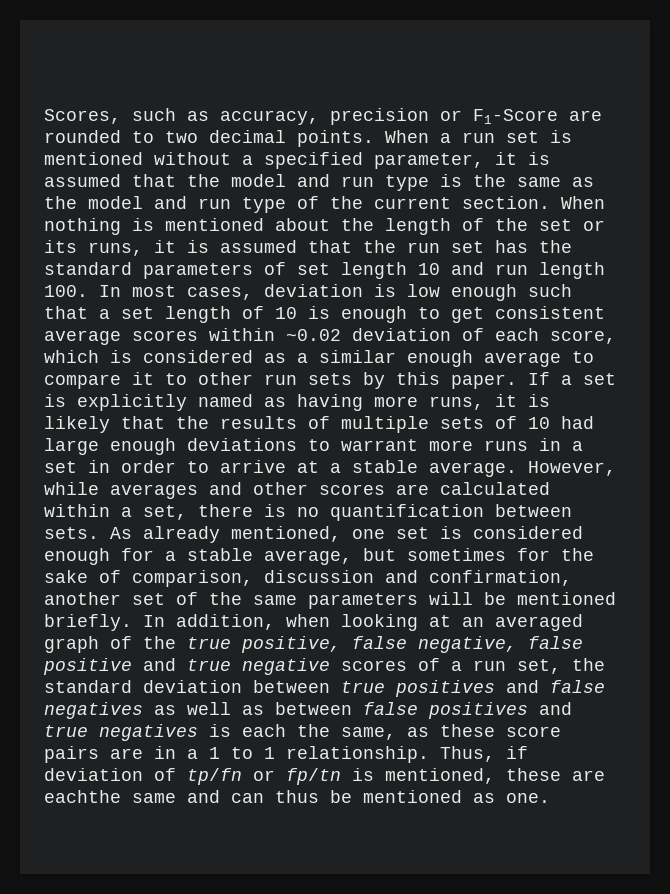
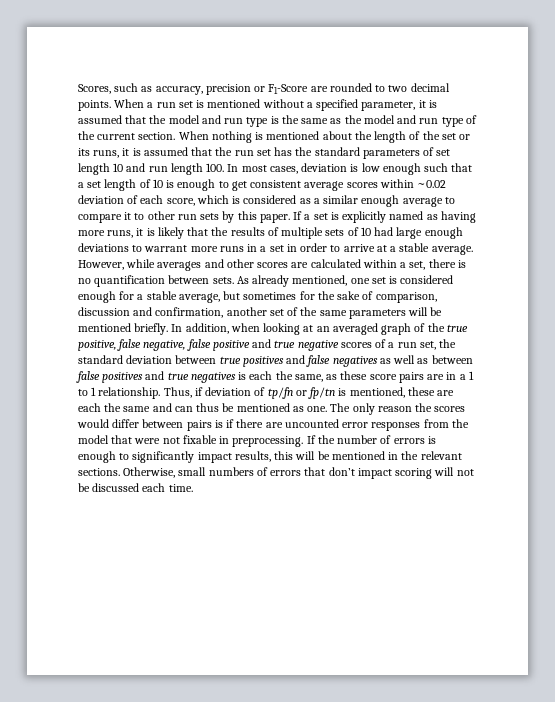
[44,790,121,803] eachthe -> [78,403,122,412] each the
(550, 798) none -> [330,403,466,415] [77,419,469,431] [78,435,436,447] [78,451,462,463] [78,467,474,479] [78,483,193,492] The only reason the scores would differ between pairs is if there are uncounted error responses from the model that were not fixable in preprocessing. If the number of errors is enough to significantly impact results, this will be mentioned in the relevant sections. Otherwise, small numbers of errors that don’t impact scoring will not be discussed each time.

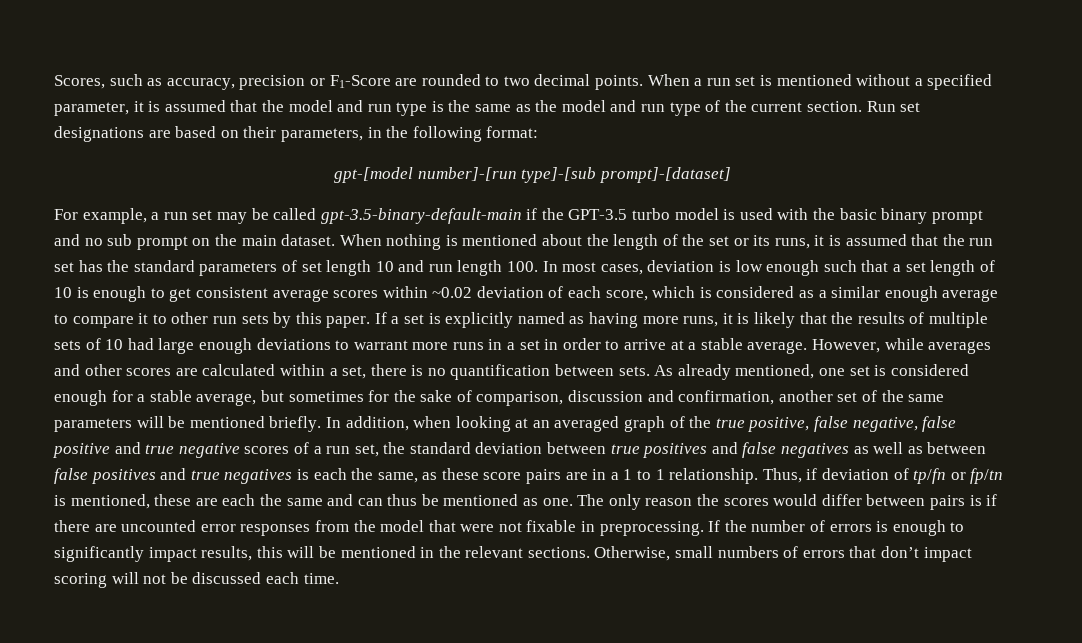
(176, 136) none -> [866,101,921,112] [54,126,539,142] [334,167,731,183] [54,208,983,224] [54,234,336,250] Run set designations are based on their parameters, in the following format: // gpt-[model number]-[run type]-[sub prompt]-[dataset] // For example, a run set may be called gpt-3.5-binary-default-main if the GPT-3.5 turbo model is used with the basic binary prompt and no sub prompt on the main dataset.

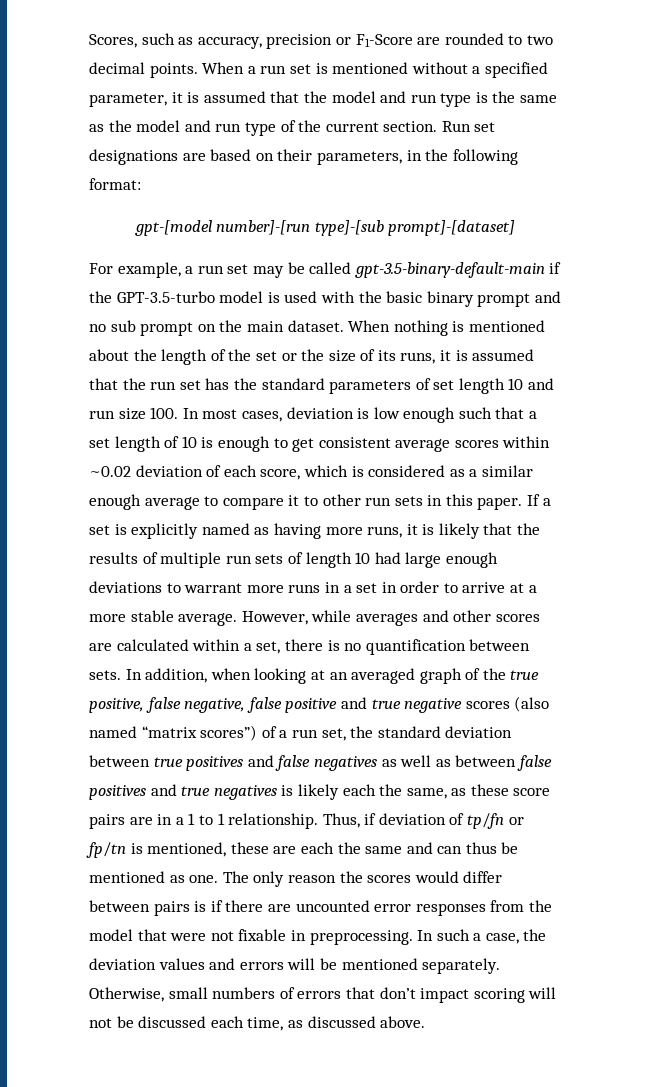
[568,208,671,220] GPT-3.5 turbo -> [116,291,215,303] GPT-3.5-turbo
(749, 242) none -> [301,349,376,362] the size of
[457,260,503,276] length -> [118,408,146,420] size
[273,312,292,328] by -> [427,495,443,506] in
(988, 320) none -> [225,555,252,564] run
(101, 344) none -> [305,552,352,568] length
(697, 346) none -> [89,614,126,622] more
[654,364,969,380] [54,390,945,406] [54,416,322,432] As already mentioned, one set is considered enough for a stable average, but sometimes for the sake of comparison, discussion and confirmation, another set of the same parameters will be mentioned briefly. -> (121, 675) none
(290, 450) none -> [514,696,550,712] [89,725,258,741] (also named “matrix scores”)
(309, 474) none -> [297,784,339,800] likely
[708,520,965,536] [54,546,590,562] If the number of errors is enough to significantly impact results, this will be mentioned in the relevant sections. -> [417,929,547,944] [89,958,501,974] In such a case, the deviation values and errors will be mentioned separately.
[303,573,339,584] time. -> [247,1016,426,1031] time, as discussed above.

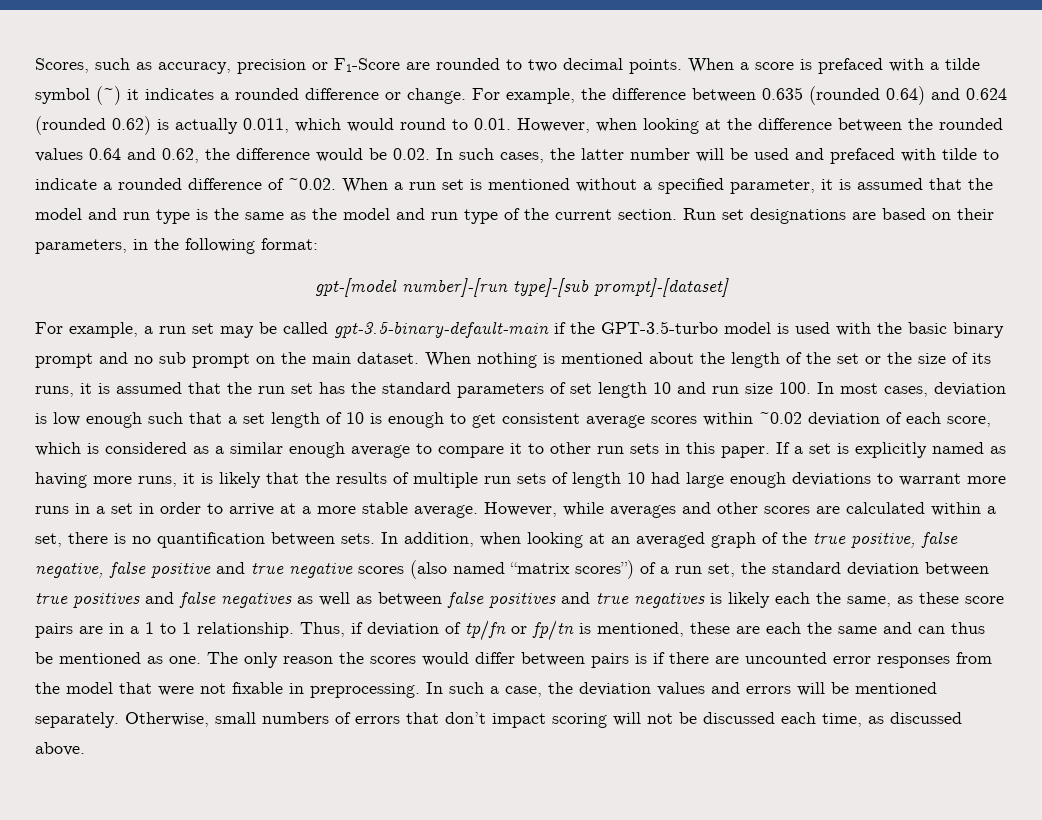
(256, 70) none -> [755,58,980,74] [35,86,1007,105] [35,116,1003,135] [35,148,999,164] [35,178,403,193] score is prefaced with a tilde symbol (~) it indicates a rounded difference or change. For example, the difference between 0.635 (rounded 0.64) and 0.624 (rounded 0.62) is actually 0.011, which would round to 0.01. However, when looking at the difference between the rounded values 0.64 and 0.62, the difference would be 0.02. In such cases, the latter number will be used and prefaced with tilde to indicate a rounded difference of ~0.02. When a

